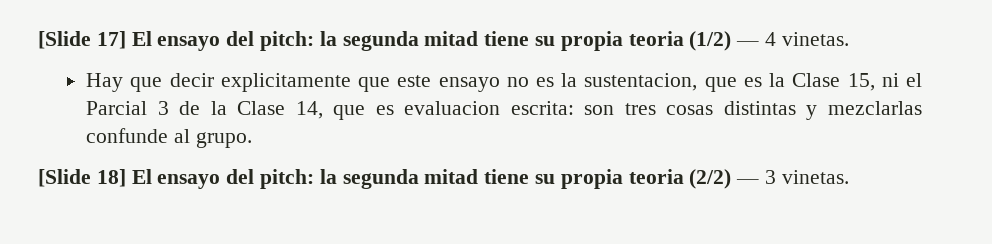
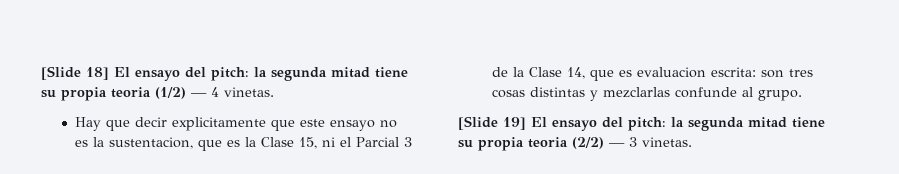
[38,31,126,49] [Slide 17] -> [41,66,109,80] [Slide 18]
[96,169,126,187] 18] -> [503,117,526,130] 19]

